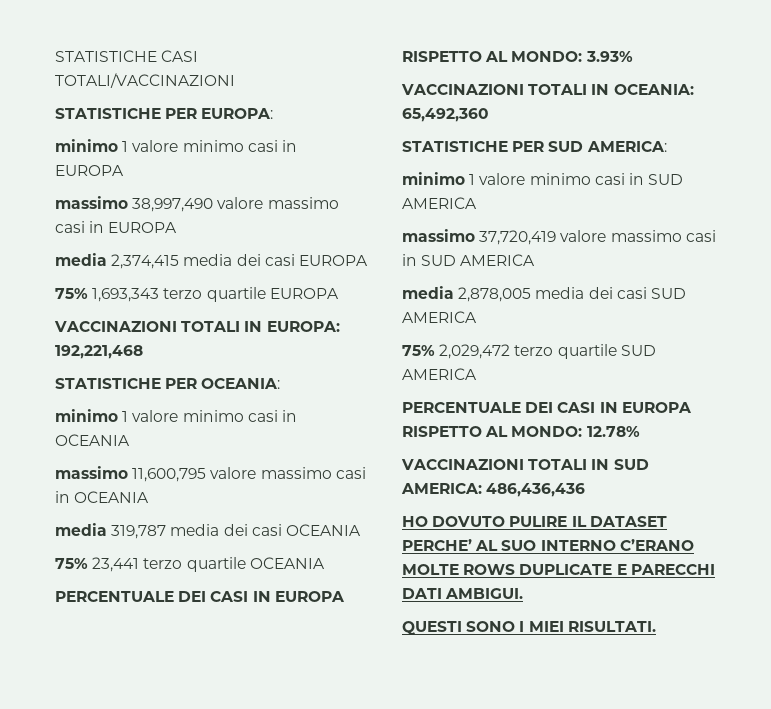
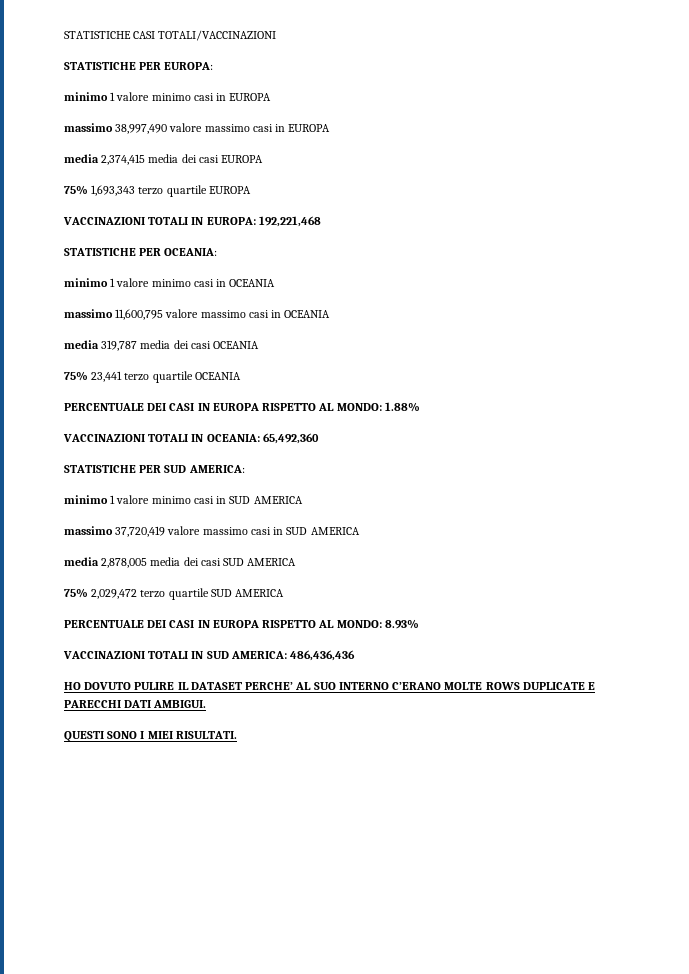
[585,51,633,62] 3.93% -> [384,402,420,412] 1.88%
[586,426,640,437] 12.78% -> [384,619,419,629] 8.93%

